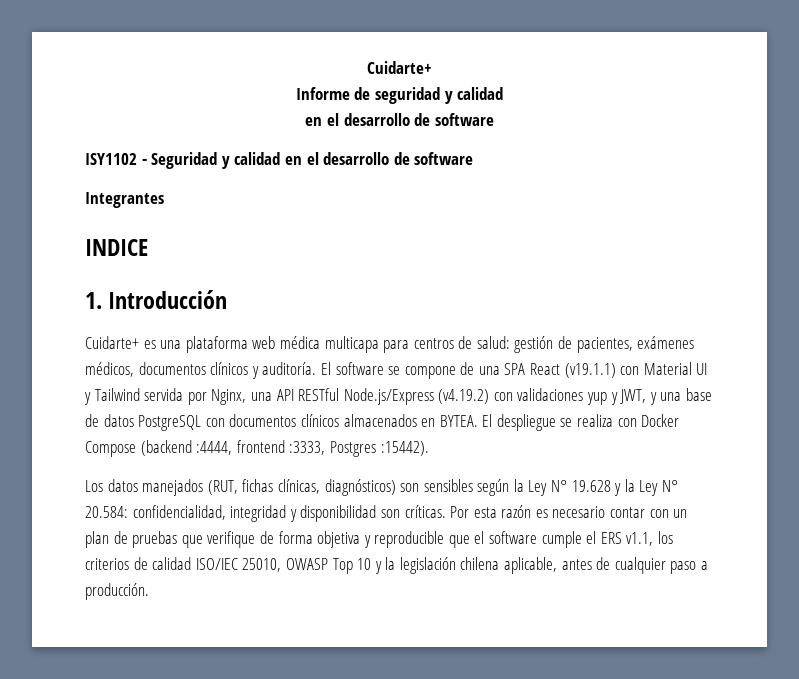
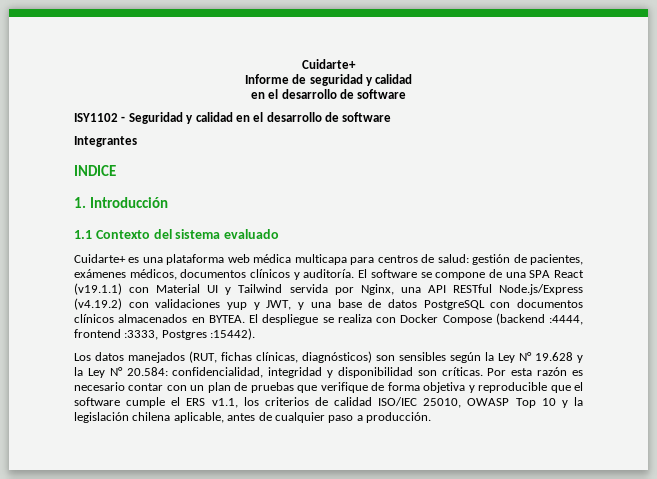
(228, 299) none -> [74,229,280,239] // 1.1 Contexto del sistema evaluado

